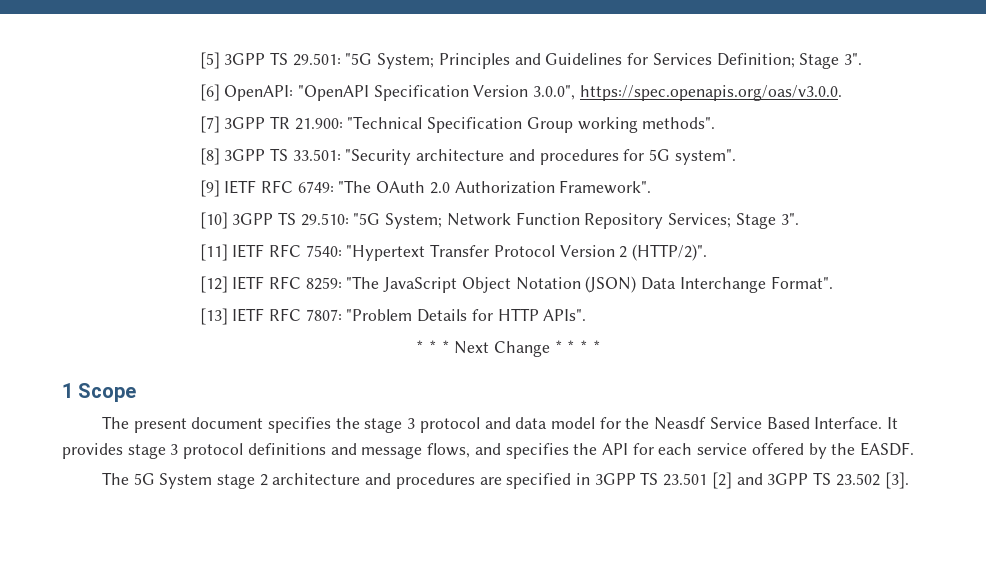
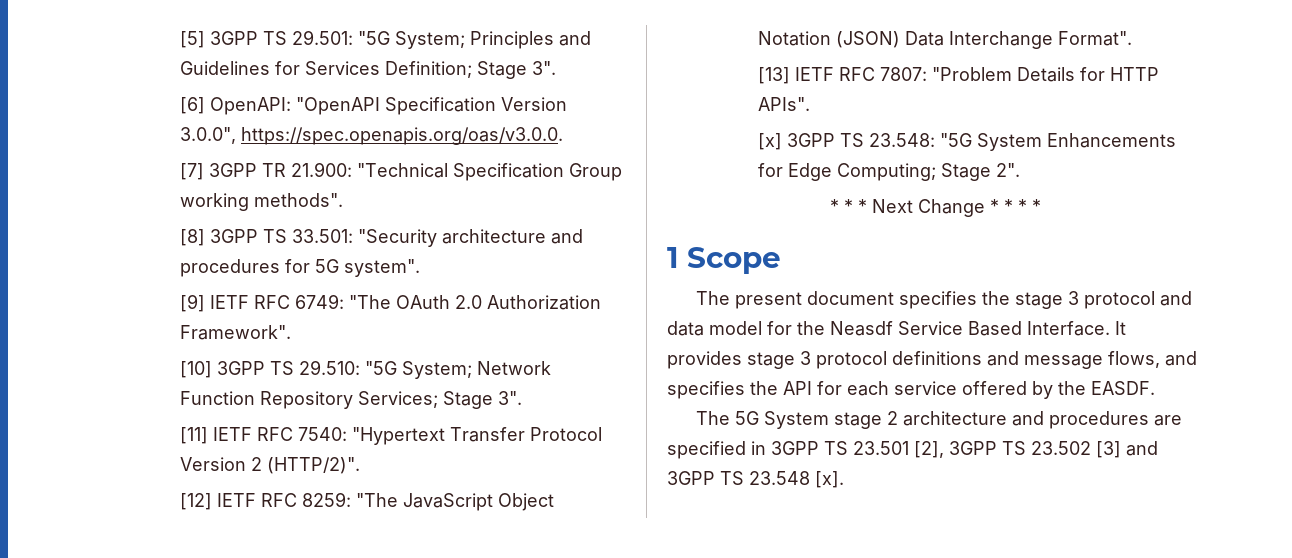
(587, 315) none -> [758,133,1177,151] [758,163,1021,181] // [x] 3GPP TS 23.548: "5G System Enhancements for Edge Computing; Stage 2".
[711,472,732,489] [2] -> [914,441,1121,458] [2], 3GPP TS 23.502 [3]
[835,472,909,489] 23.502 [3]. -> [749,471,844,488] 23.548 [x].

